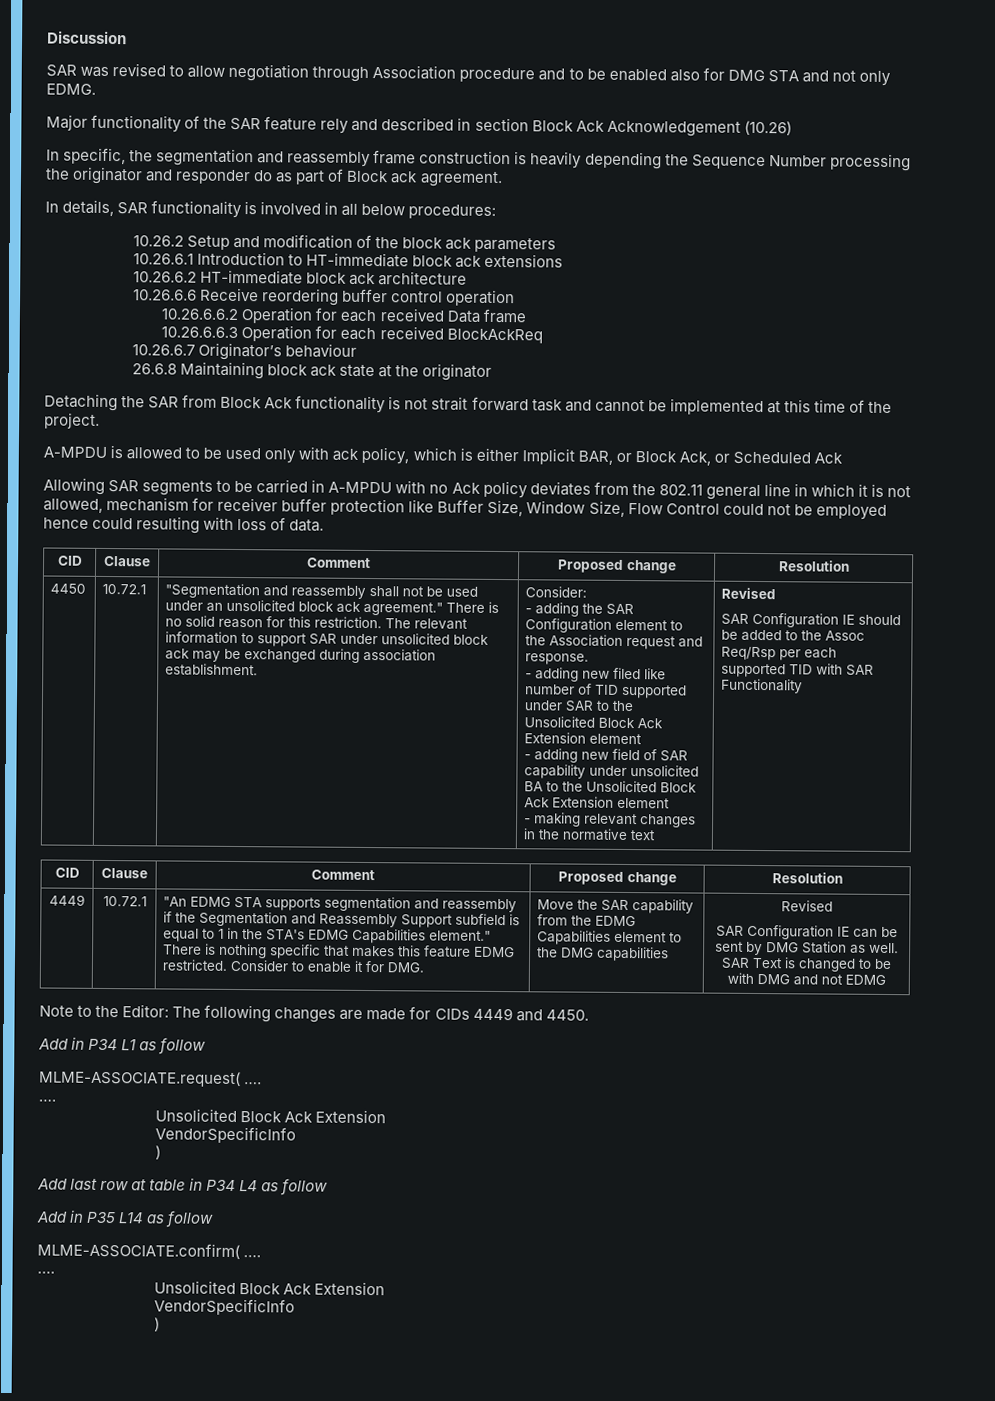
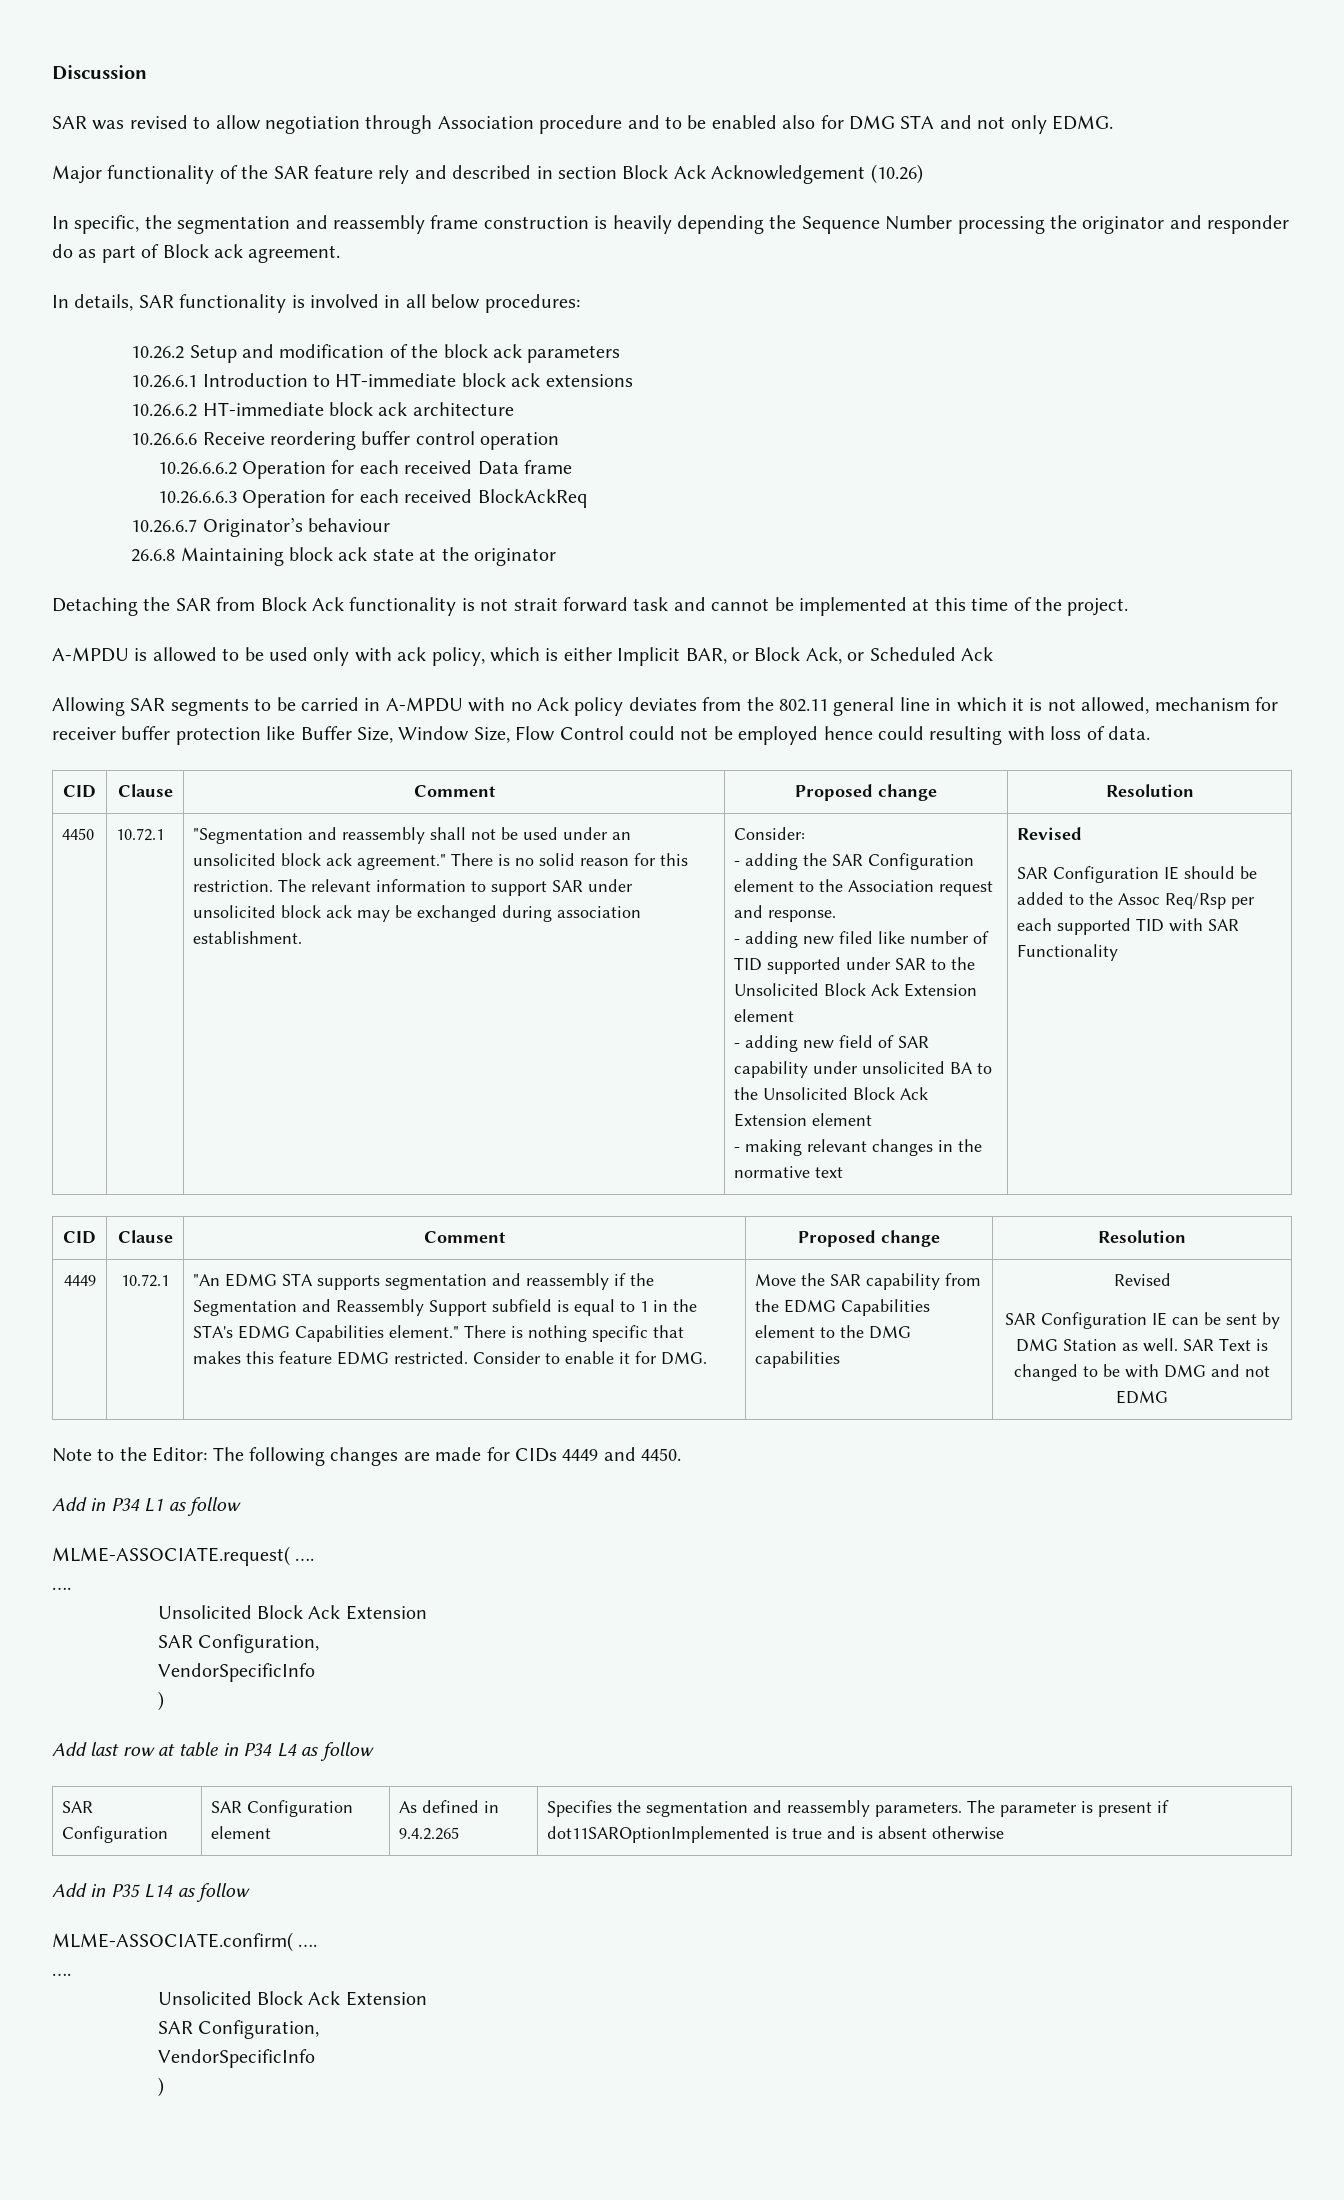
(387, 1116) none -> [157,1634,319,1653] // SAR Configuration,
(329, 1187) none -> [62,1801,94,1813] [62,1826,169,1843] [211,1800,354,1817] [211,1826,272,1839] [399,1800,500,1813] [399,1827,460,1840] [547,1800,1170,1817] [547,1826,1005,1843] // SAR Configuration | SAR Configuration element | As defined in 9.4.2.265 | Specifies the segmentation and reassembly parameters. The parameter is present if dot11SAROptionImplemented is true and is absent otherwise
(386, 1288) none -> [157,2020,319,2039] // SAR Configuration,

